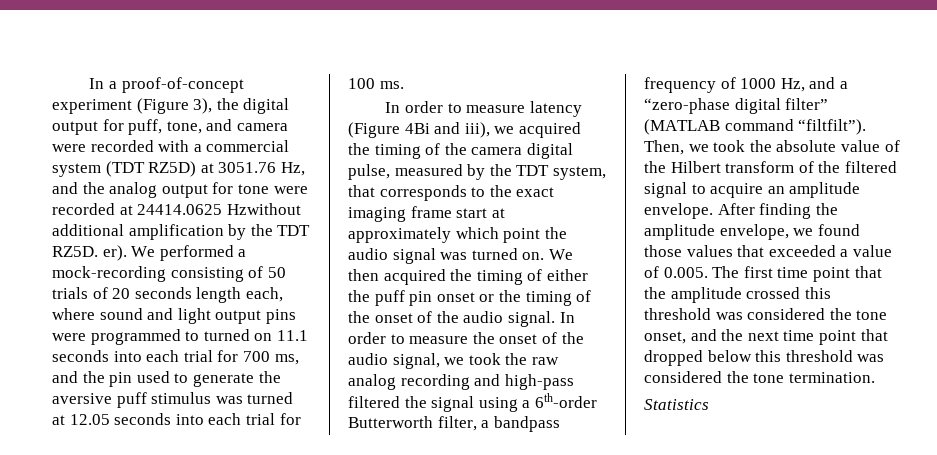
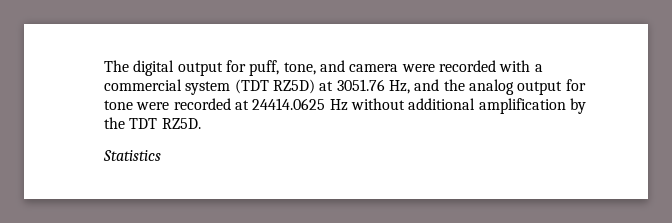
[89,77,244,93] [52,98,239,114] In a proof-of-concept experiment (Figure 3), the -> [104,60,129,72] The
[226,203,301,215] Hzwithout -> [329,98,405,111] Hz without
[102,245,247,261] [52,266,286,282] [52,287,283,303] [52,308,296,324] [52,329,308,345] [52,350,299,365] [52,371,281,387] [52,392,294,408] [52,413,301,425] [348,78,404,89] [385,101,582,117] [348,122,581,138] [348,143,573,159] [348,164,606,180] [348,185,555,201] [348,206,505,222] [348,227,567,243] [348,248,573,264] [348,269,588,285] [348,290,592,306] [348,311,575,327] [348,332,584,344] [348,353,559,369] [348,374,574,390] [348,393,597,412] [348,416,560,432] [644,77,848,93] [644,98,829,114] [644,119,867,135] [644,140,900,155] [644,161,897,173] [644,182,861,198] [644,203,838,219] [644,224,860,240] [644,245,892,257] [644,266,882,282] [644,287,831,303] [644,308,888,320] [644,329,888,345] [644,350,885,366] [644,371,875,383] er). We performed a mock-recording consisting of 50 trials of 20 seconds length each, where sound and light output pins were programmed to turned on 11.1 seconds into each trial for 700 ms, and the pin used to generate the aversive puff stimulus was turned at 12.05 seconds into each trial for 100 ms. // In order to measure latency (Figure 4Bi and iii), we acquired the timing of the camera digital pulse, measured by the TDT system, that corresponds to the exact imaging frame start at approximately which point the audio signal was turned on. We then acquired the timing of either the puff pin onset or the timing of the onset of the audio signal. In order to measure the onset of the audio signal, we took the raw analog recording and high-pass filtered the signal using a 6th-order Butterworth filter, a bandpass frequency of 1000 Hz, and a “zero-phase digital filter” (MATLAB command “filtfilt”). Then, we took the absolute value of the Hilbert transform of the filtered signal to acquire an amplitude envelope. After finding the amplitude envelope, we found those values that exceeded a value of 0.005. The first time point that the amplitude crossed this threshold was considered the tone onset, and the next time point that dropped below this threshold was considered the tone termination. -> (201, 123) none

